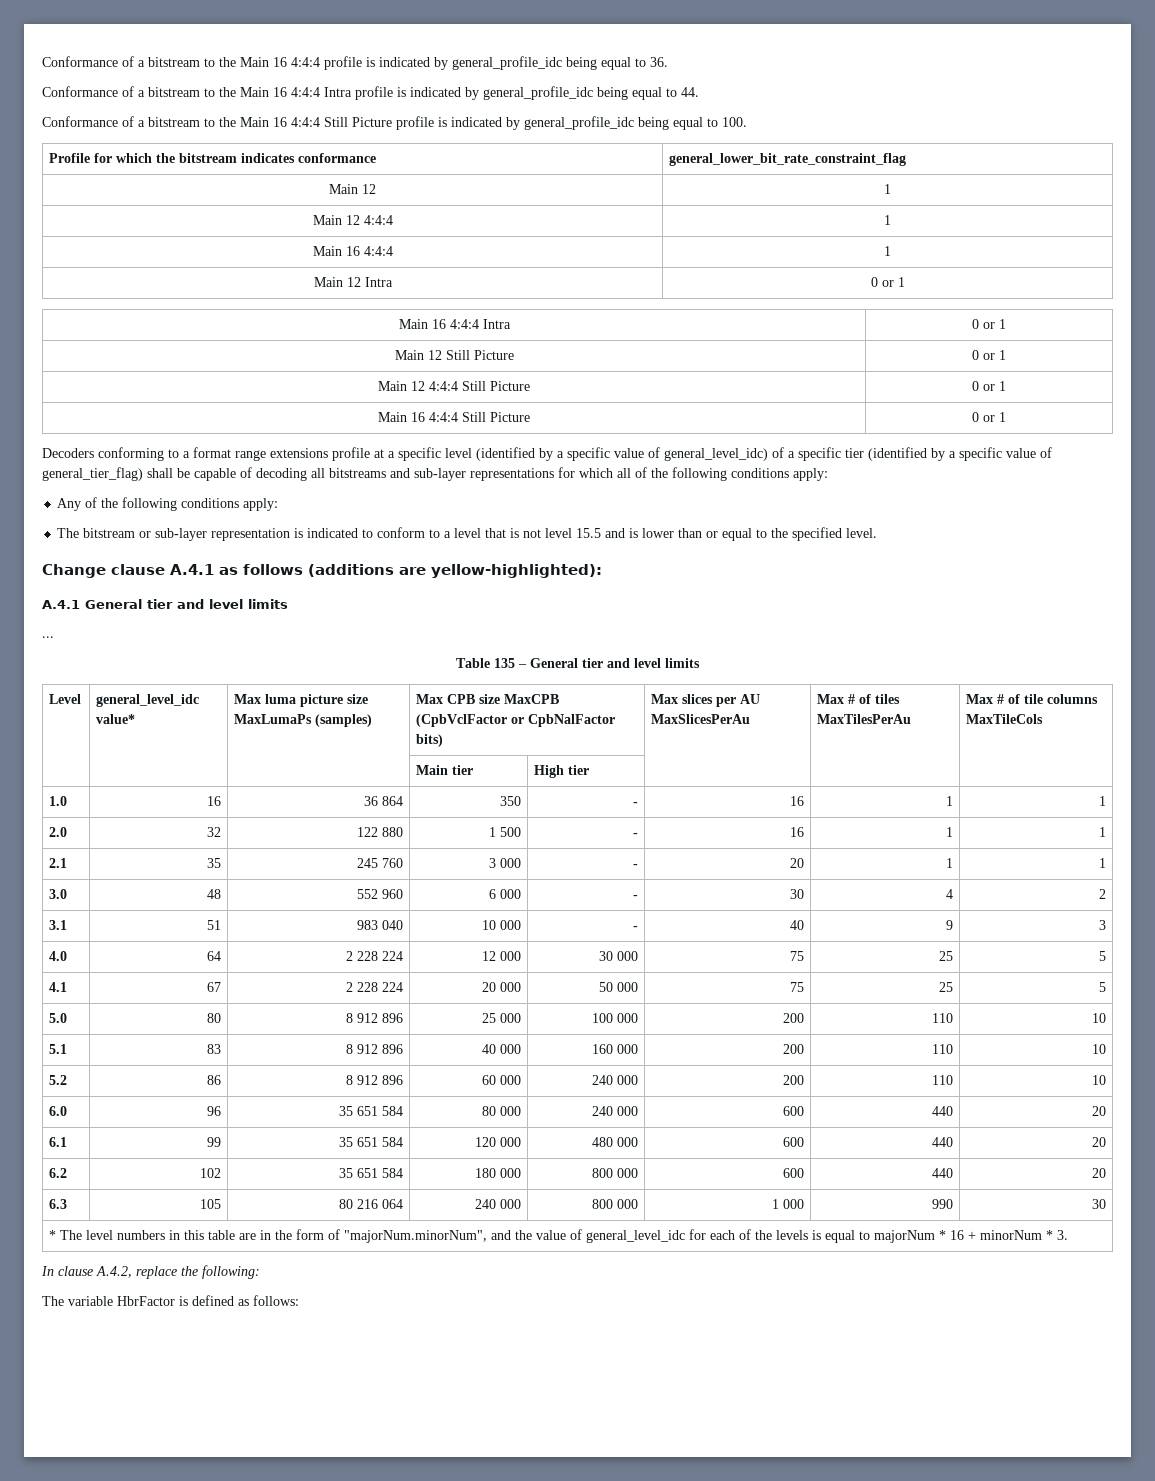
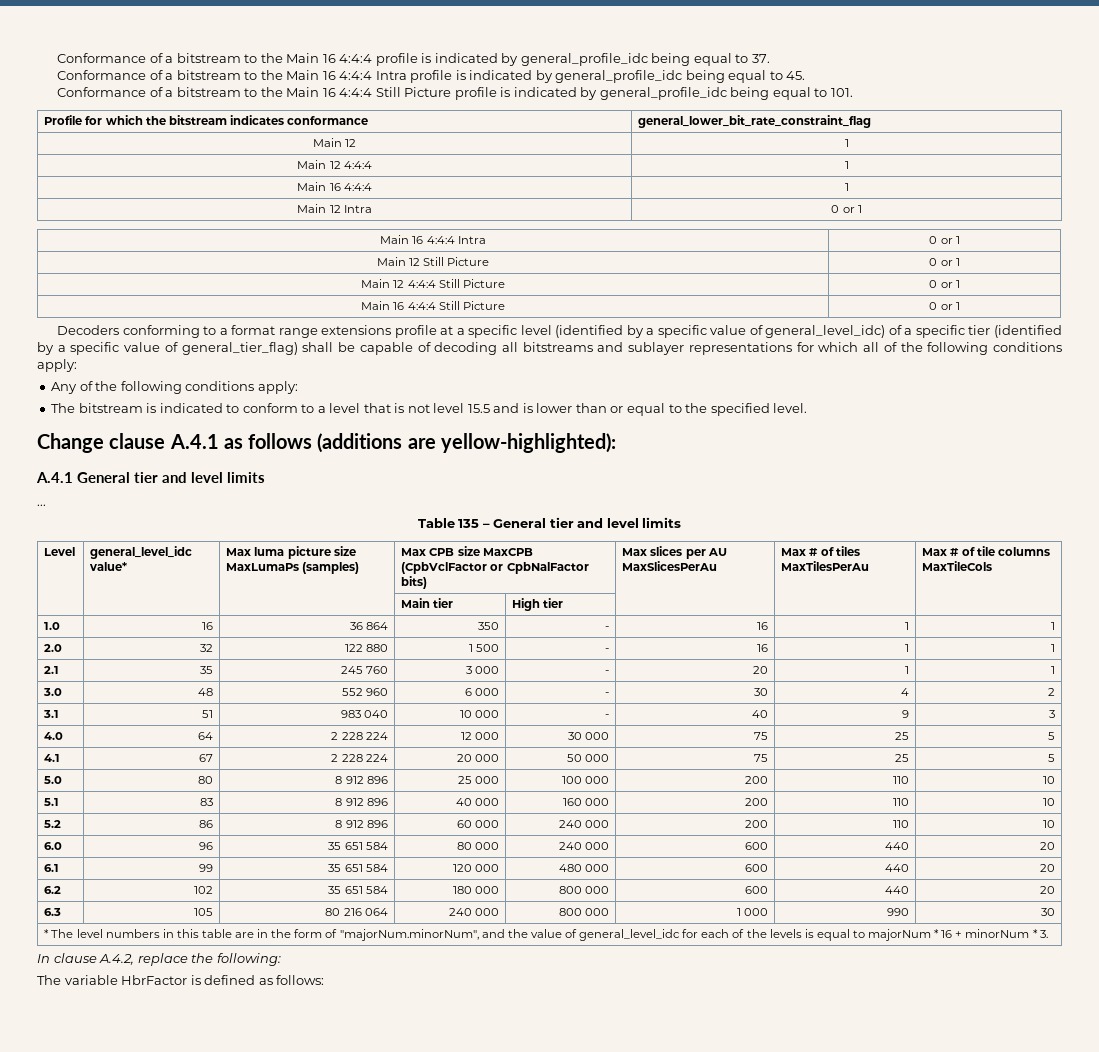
[650,57,668,67] 36. -> [751,54,770,63] 37.
[681,87,699,97] 44. -> [786,71,806,80] 45.
[722,117,747,127] 100. -> [830,88,853,97] 101.
[414,468,466,481] sub-layer -> [628,342,685,355] sublayer
[139,528,291,541] or sub-layer representation -> (143, 408) none

